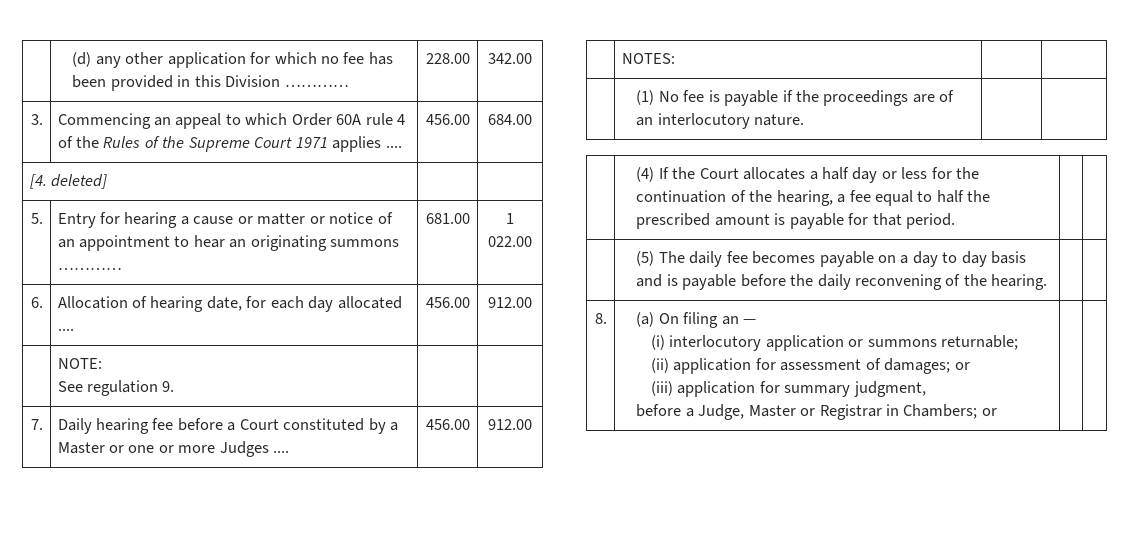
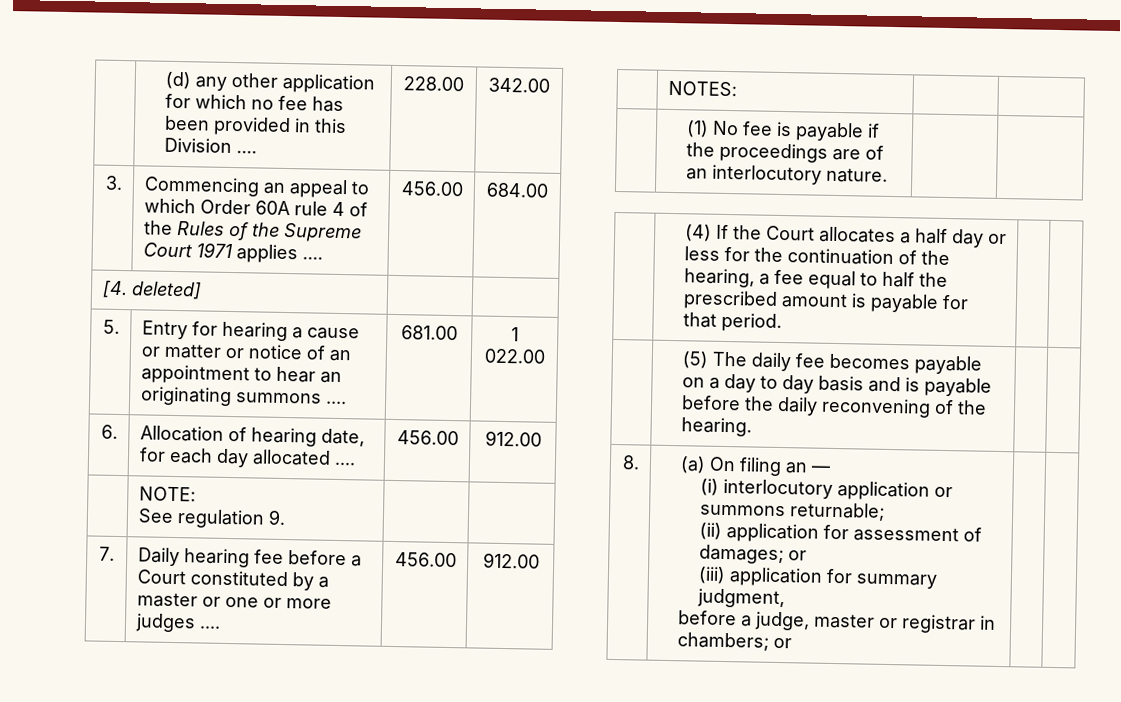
[284,84,349,87] ………… -> [236,150,258,154] ....
[57,267,122,270] ………… -> [325,400,347,405] ....
[57,442,105,454] Master -> [136,592,198,608] master
[219,441,269,457] Judges -> [134,613,196,633] judges
[698,404,978,420] Judge, Master or Registrar in Chambers; -> [754,611,997,634] [677,632,770,651] judge, master or registrar in chambers;

